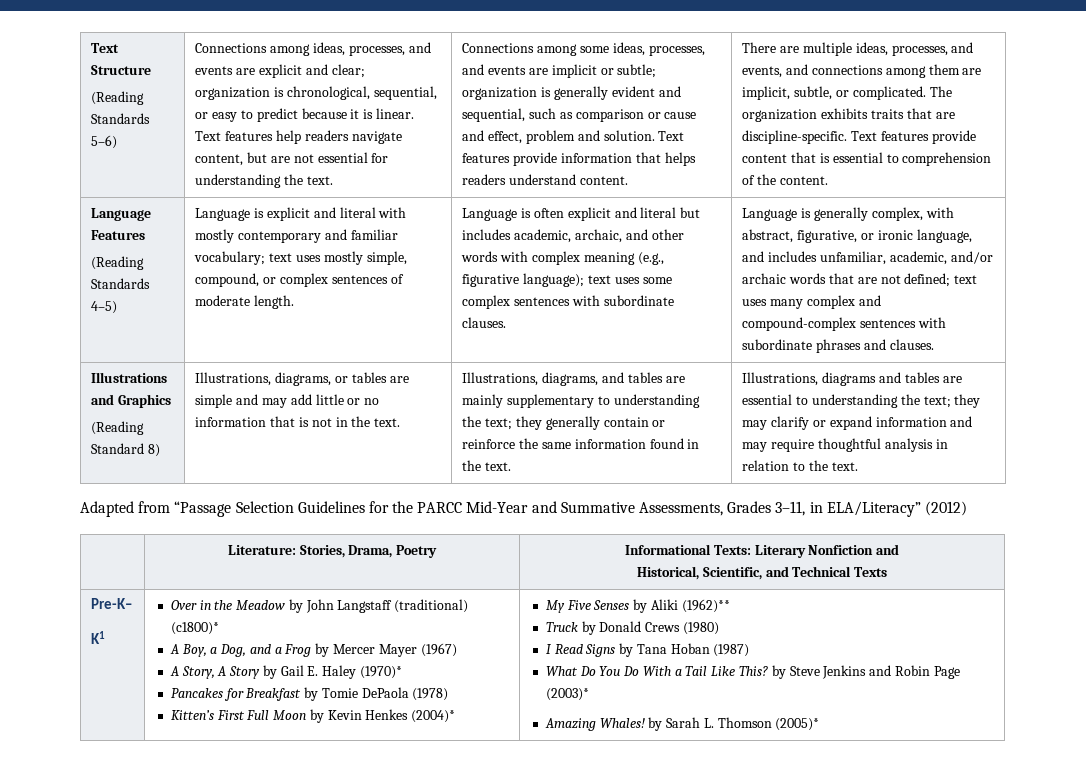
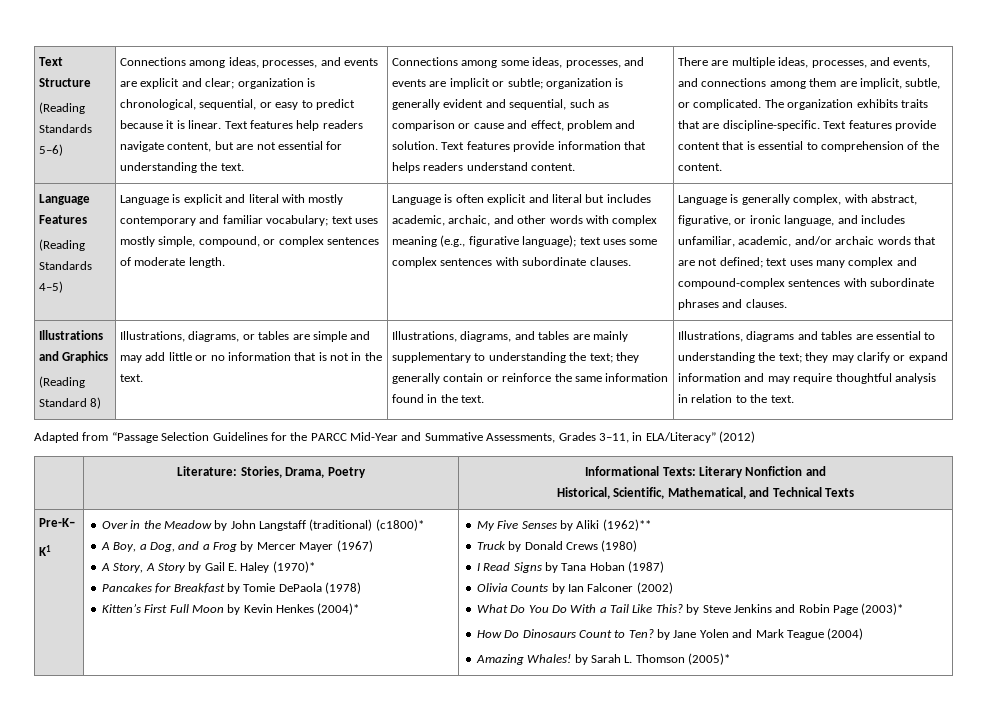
(762, 573) none -> [667,487,746,499] Mathematical,
(750, 650) none -> [476,582,673,594] // Olivia Counts by Ian Falconer (2002)
(589, 694) none -> [476,628,864,640] // How Do Dinosaurs Count to Ten? by Jane Yolen and Mark Teague (2004)

